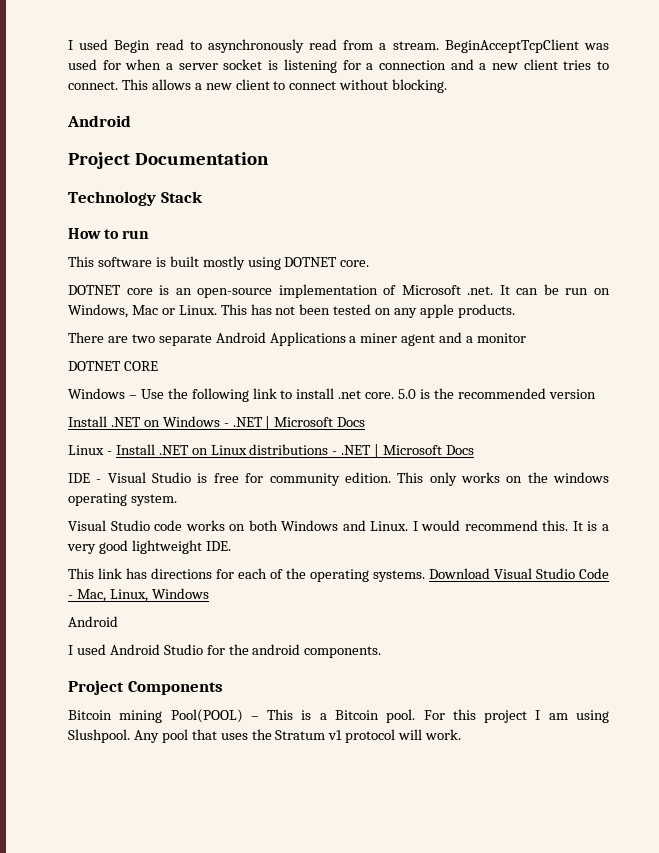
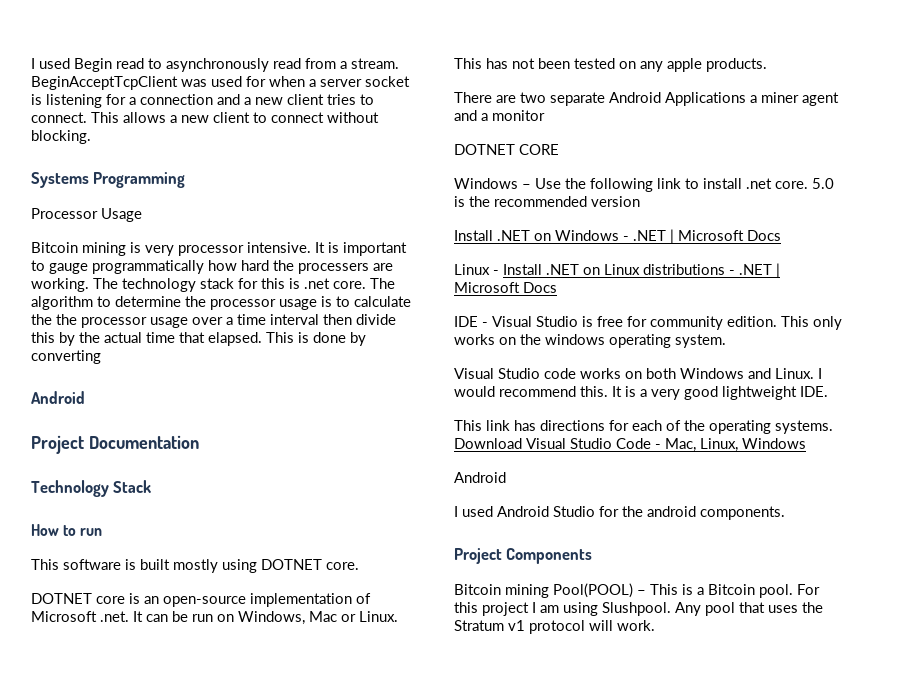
(448, 86) none -> [31,172,186,188] [31,208,142,222] [31,242,407,256] [31,260,393,274] [31,278,395,292] [31,296,411,310] [31,314,396,328] [31,332,366,346] [31,350,101,364] // Systems Programming // Processor Usage // Bitcoin mining is very processor intensive. It is important to gauge programmatically how hard the processers are working. The technology stack for this is .net core. The algorithm to determine the processor usage is to calculate the the processor usage over a time interval then divide this by the actual time that elapsed. This is done by converting

